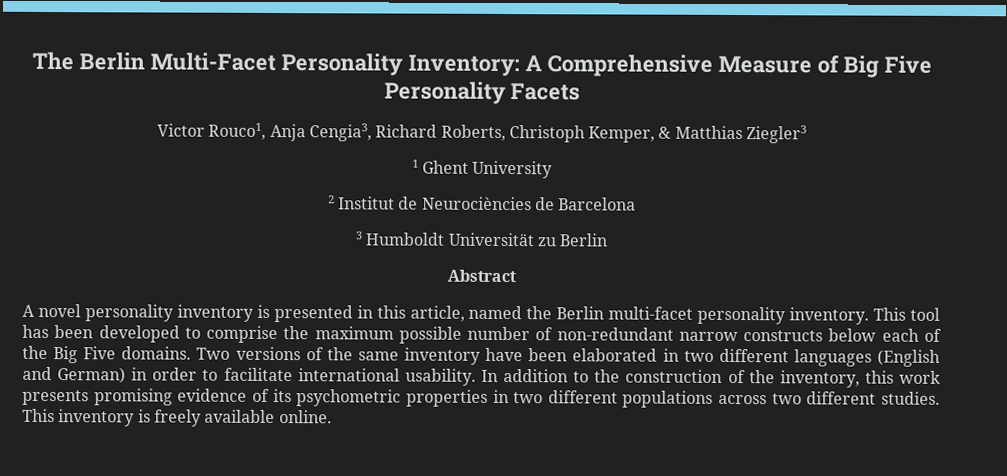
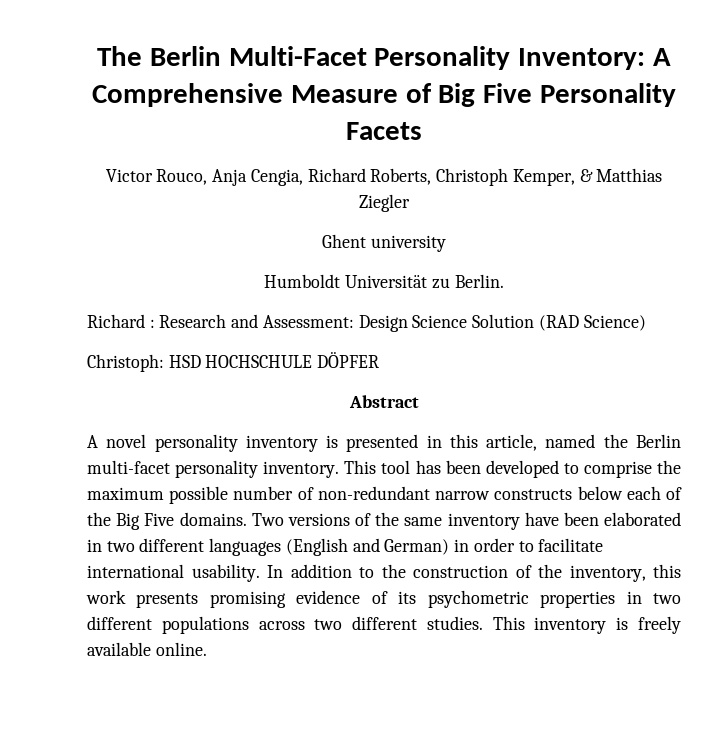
[208,122,372,142] Rouco1, Anja Cengia3, -> [156,169,303,186] Rouco, Anja Cengia,
[746,125,808,144] [411,159,554,179] [327,195,637,211] [354,231,609,247] Ziegler3 // 1 Ghent University // 2 Institut de Neurociències de Barcelona // 3 Humboldt Universität zu Berlin -> [359,194,410,212] [322,234,446,252] [264,274,504,289] [87,314,646,332] [87,352,380,372] Ziegler // Ghent university // Humboldt Universität zu Berlin. // Richard : Research and Assessment: Design Science Solution (RAD Science) // Christoph: HSD HOCHSCHULE DÖPFER

